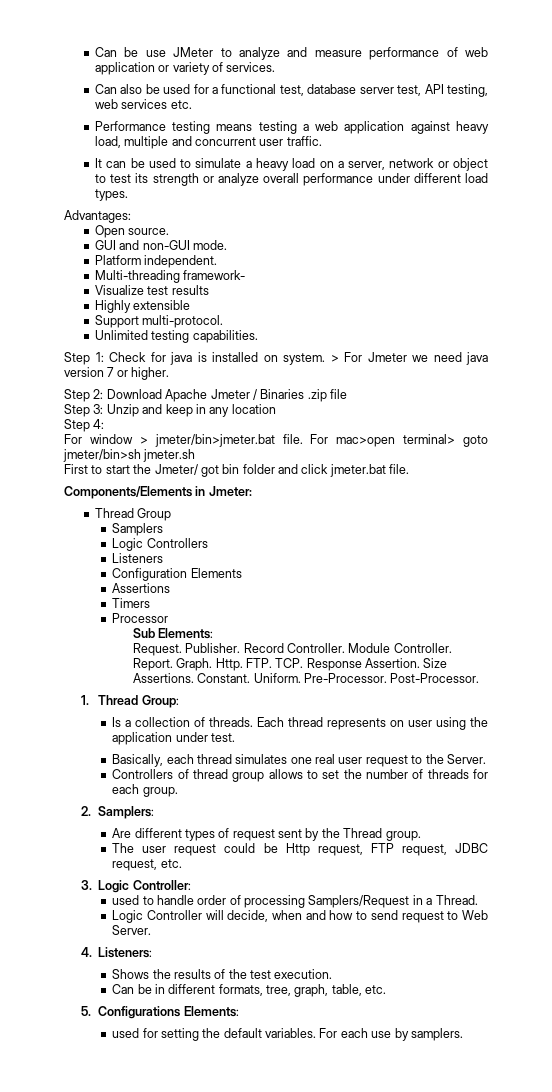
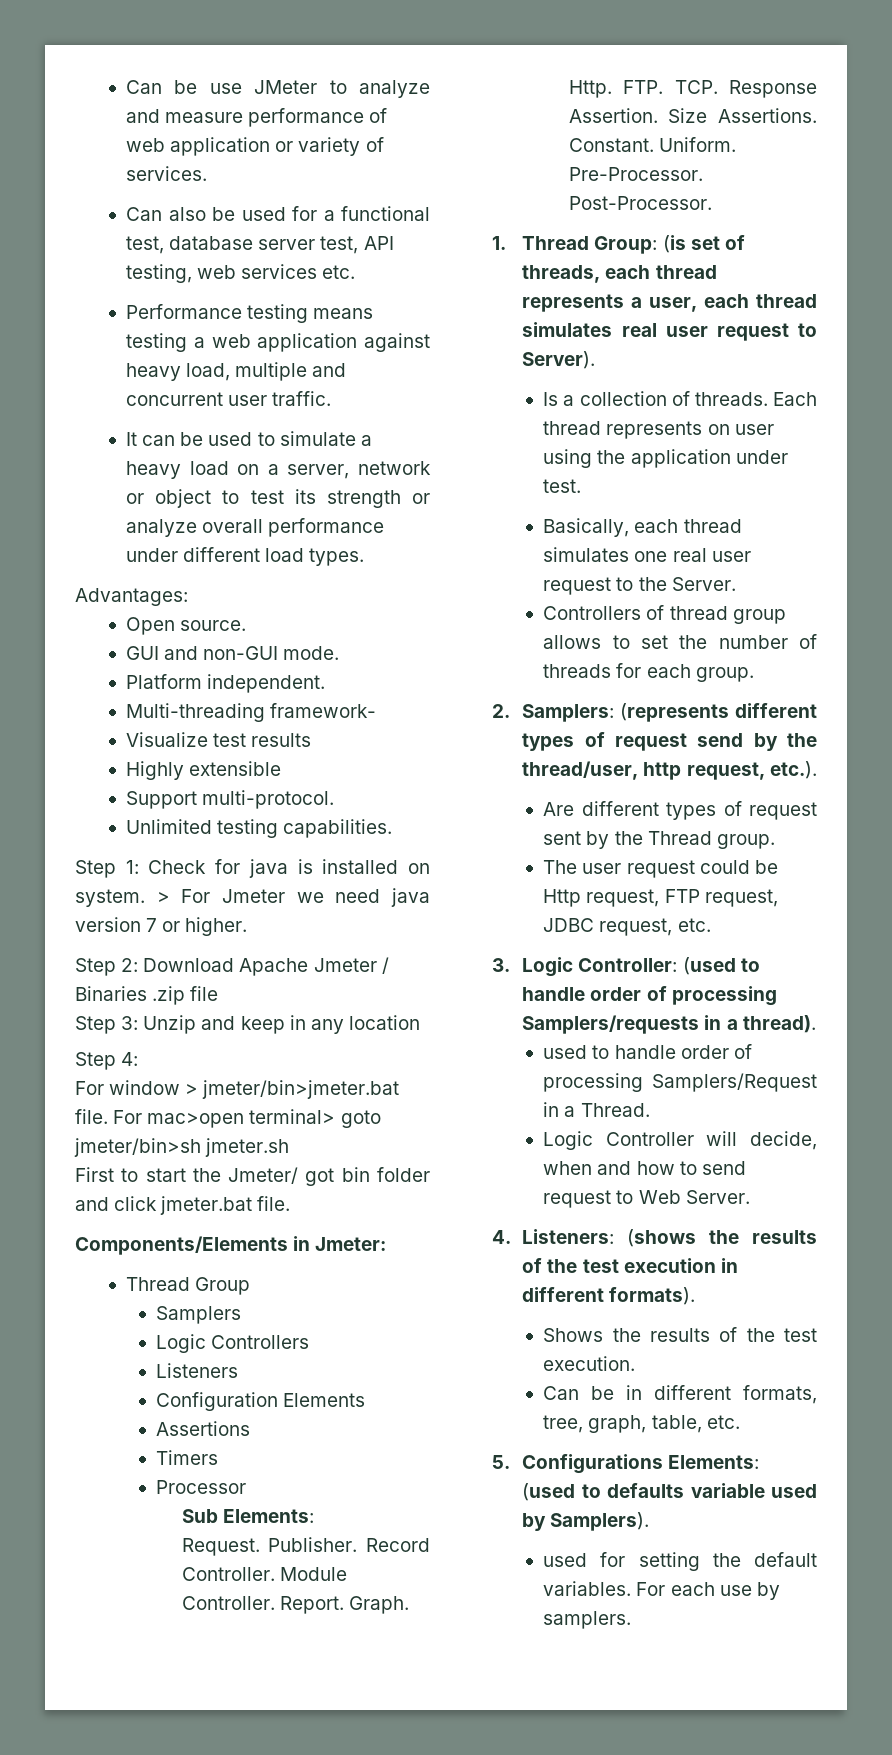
(179, 701) none -> [662,235,745,253] [522,265,717,283] [522,294,817,312] [522,322,817,341] [522,351,596,369] (is set of threads, each thread represents a user, each thread simulates real user request to Server).
(155, 812) none -> [620,703,817,722] [522,732,817,751] [522,761,817,780] (represents different types of request send by the thread/user, http request, etc.).
(191, 885) none -> [682,957,760,975] [522,986,777,1006] [522,1015,816,1034] (used to handle order of processing Samplers/requests in a thread).
(153, 952) none -> [627,1229,817,1247] [522,1258,738,1273] [522,1287,696,1305] (shows the results of the test execution in different formats).
(239, 1011) none -> [522,1483,817,1501] [522,1512,650,1531] (used to defaults variable used by Samplers).

